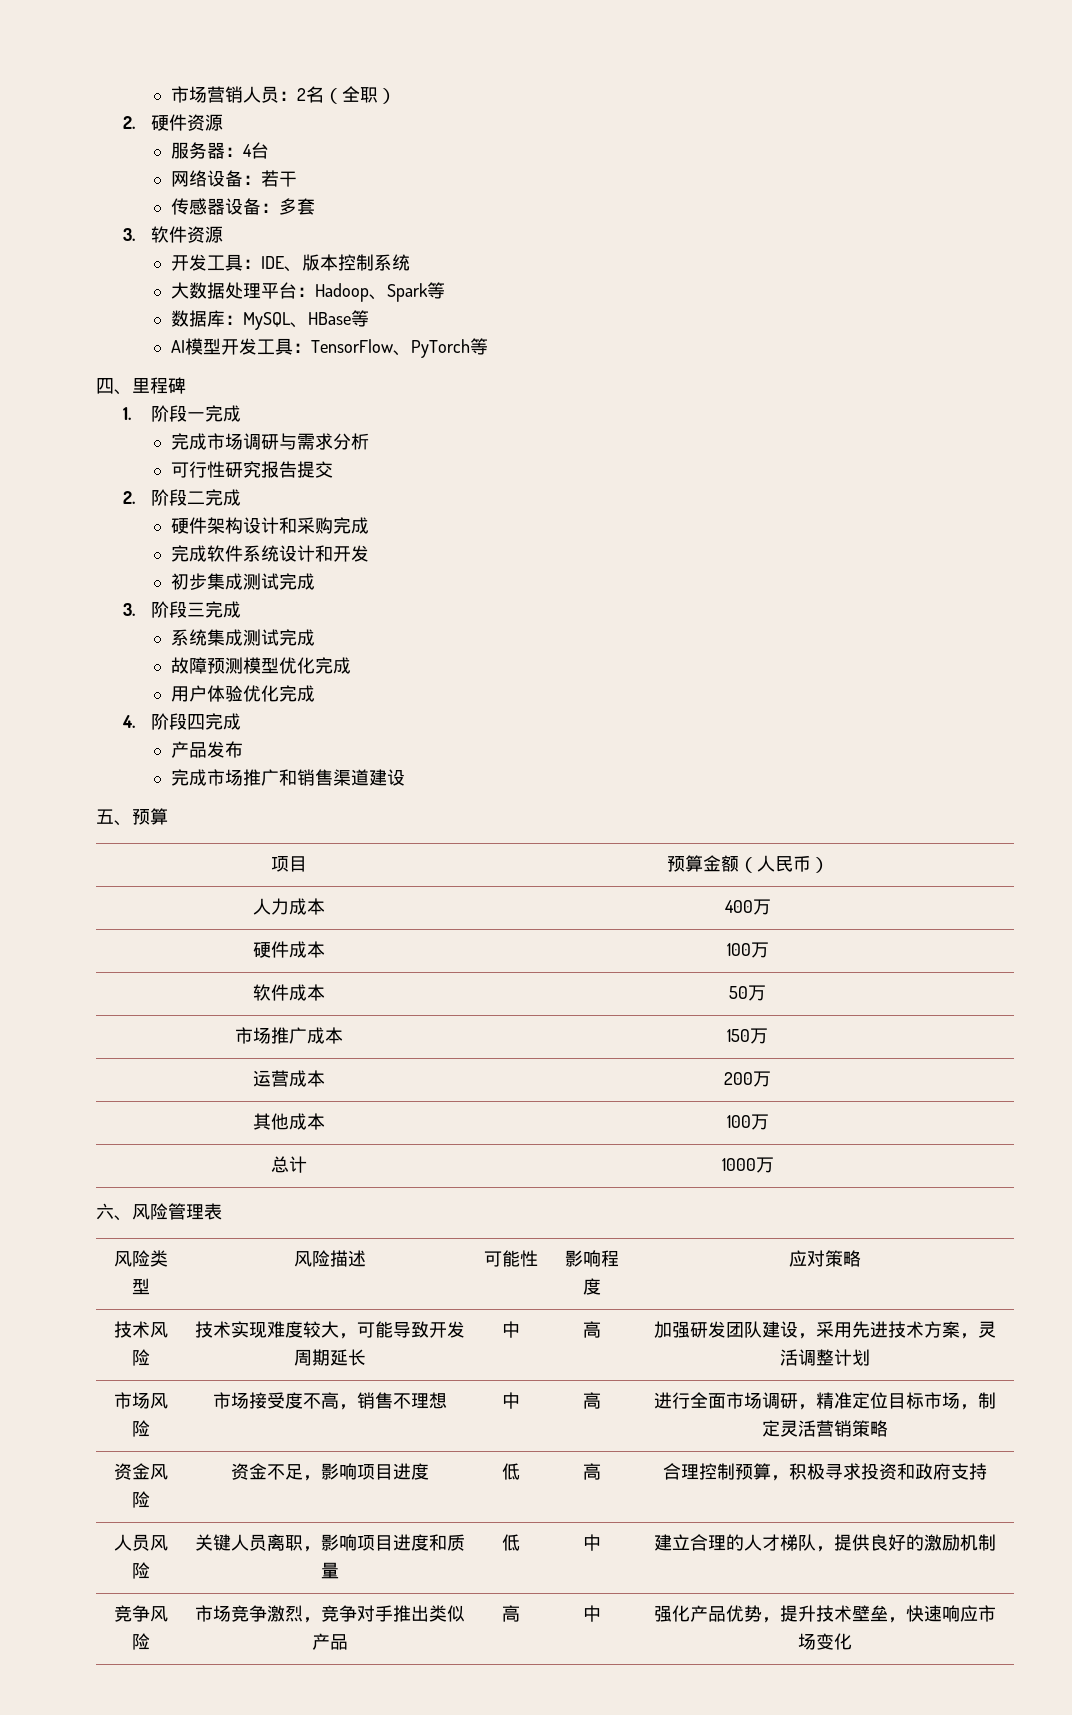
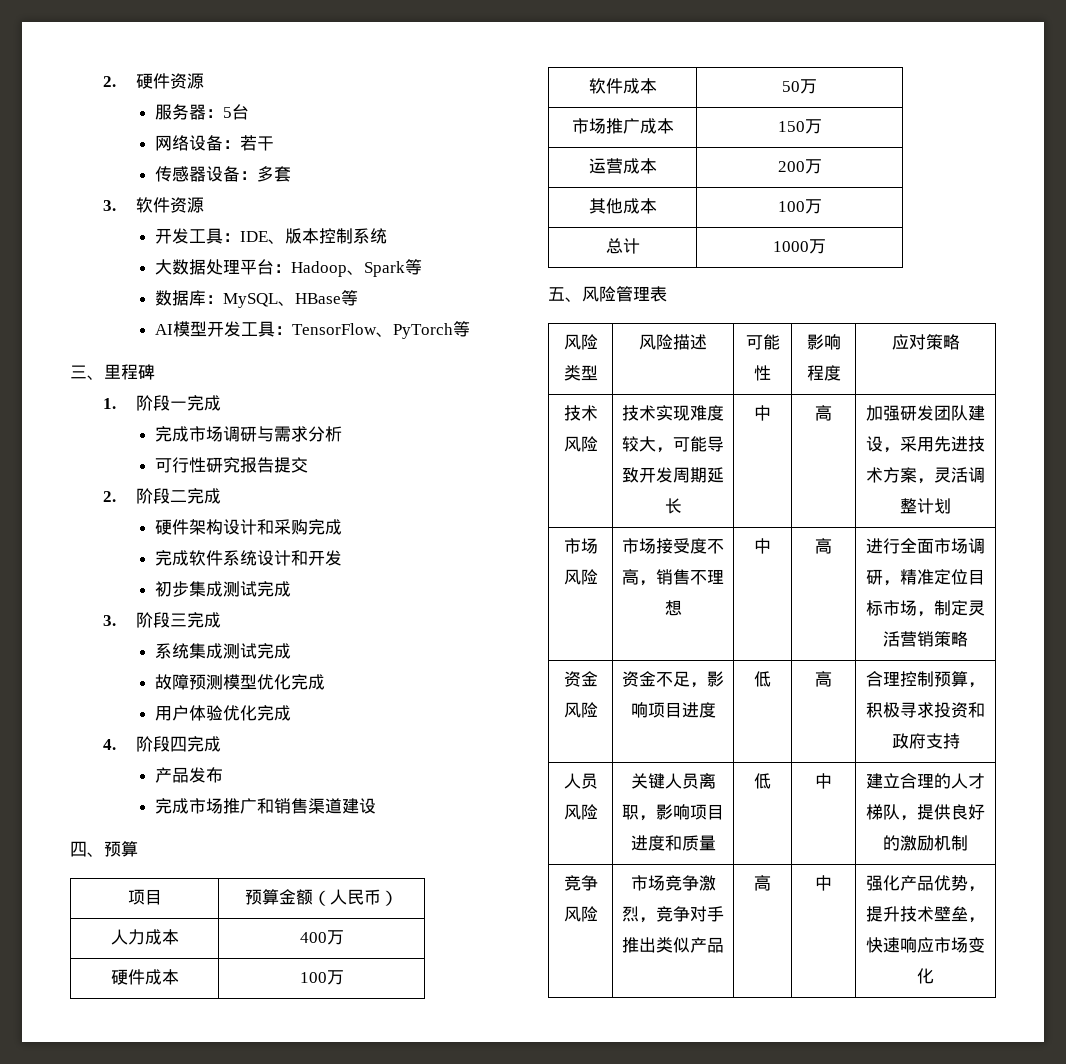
[170,86,396,104] 市场营销人员：2名（全职） // -> (103, 81) none
[242,144,252,157] 4 -> [222,107,232,118] 5
[96,378,114,394] 四 -> [70,365,87,379] 三
[96,809,114,824] 五 -> [70,841,87,857] 四
[96,1203,114,1220] 六 -> [548,287,565,301] 五

